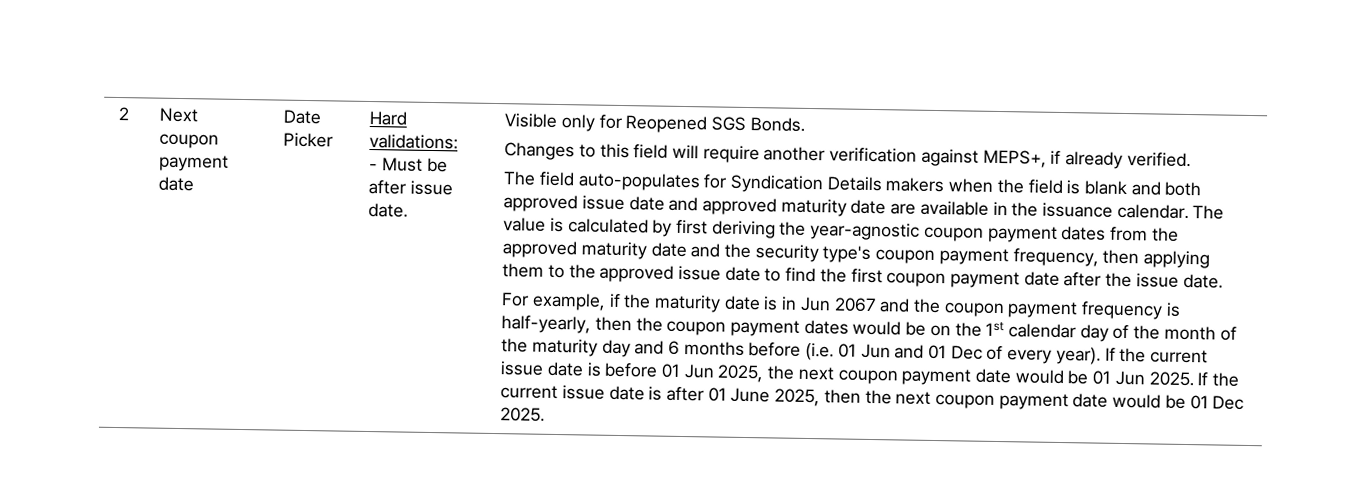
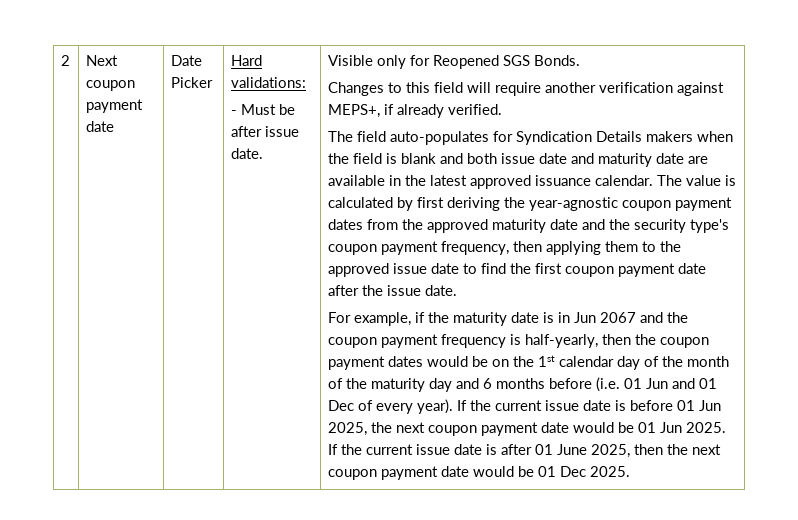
[503,194,579,213] approved -> (497, 158) none
[701,197,777,216] approved -> (594, 158) none
(1039, 209) none -> [429,175,531,189] latest approved

